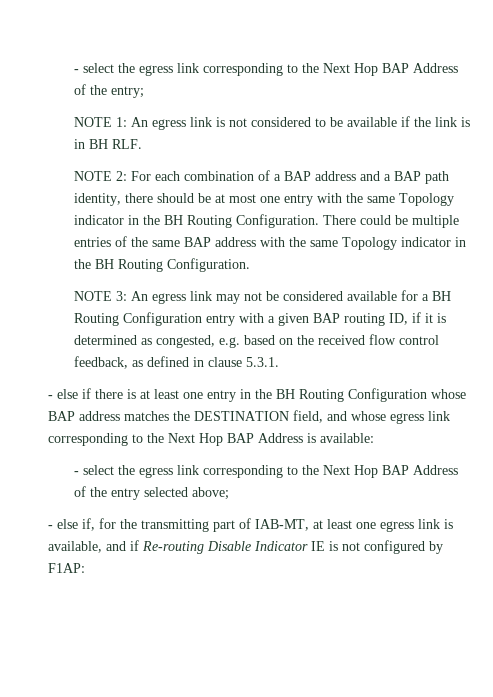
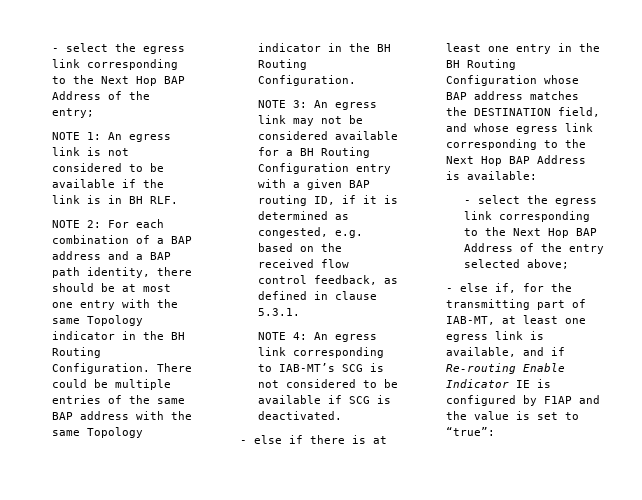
(279, 362) none -> [257,332,377,342] [257,347,384,358] [257,363,384,372] [257,379,398,388] [257,395,391,404] [257,411,342,420] // NOTE 4: An egress link corresponding to IAB-MT’s SCG is not considered to be available if SCG is deactivated.
[207,541,252,551] Disable -> [523,363,566,372] Enable
[342,542,361,551] not -> (552, 383) none
[48,563,86,573] F1AP: -> [544,395,601,404] [446,411,580,420] [446,427,496,436] F1AP and the value is set to “true”:

